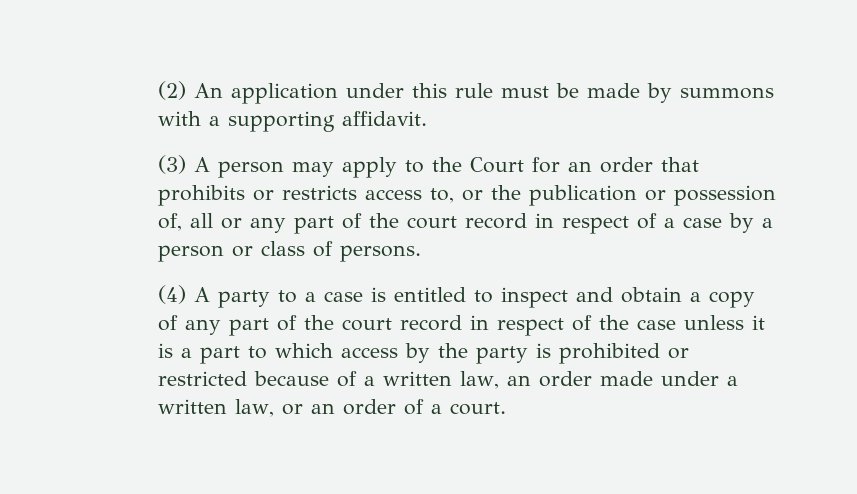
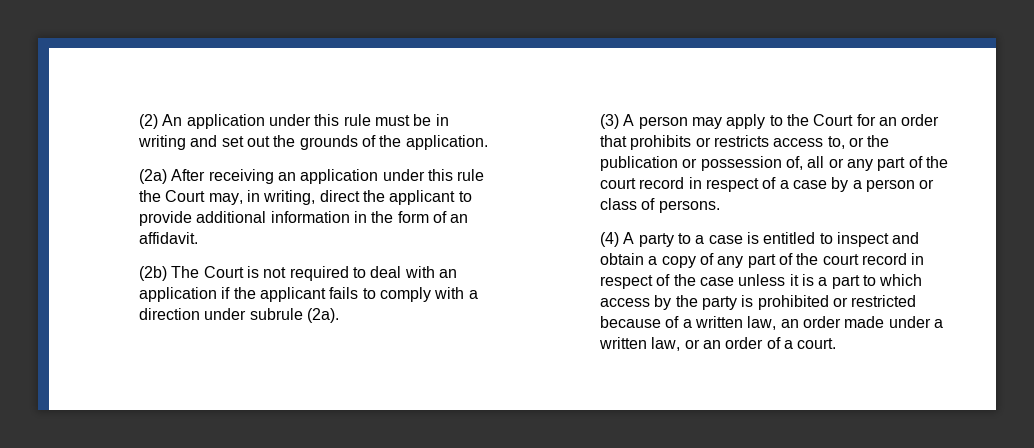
[587,83,775,103] [158,111,428,132] made by summons with a supporting affidavit. -> [435,114,449,126] [138,135,488,150] [139,169,485,184] [139,190,472,205] [139,211,469,226] [139,232,199,244] [139,266,457,281] [139,287,478,302] [139,308,340,323] in writing and set out the grounds of the application. // (2a) After receiving an application under this rule the Court may, in writing, direct the applicant to provide additional information in the form of an affidavit. // (2b) The Court is not required to deal with an application if the applicant fails to comply with a direction under subrule (2a).

